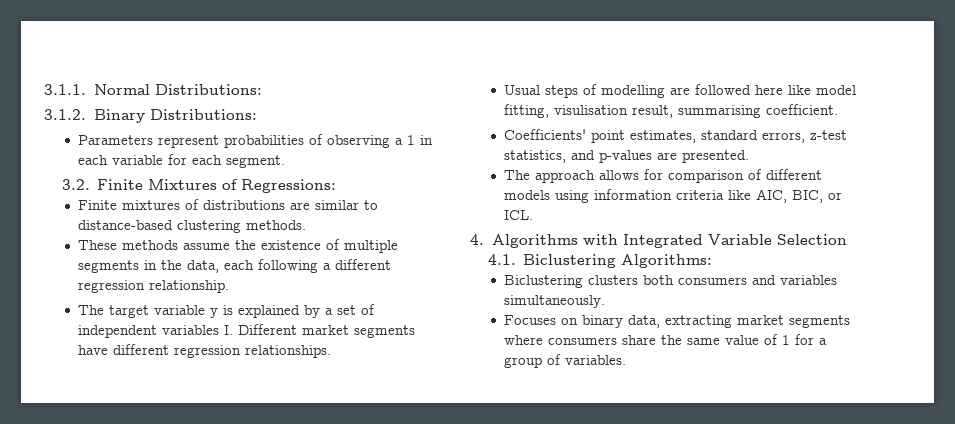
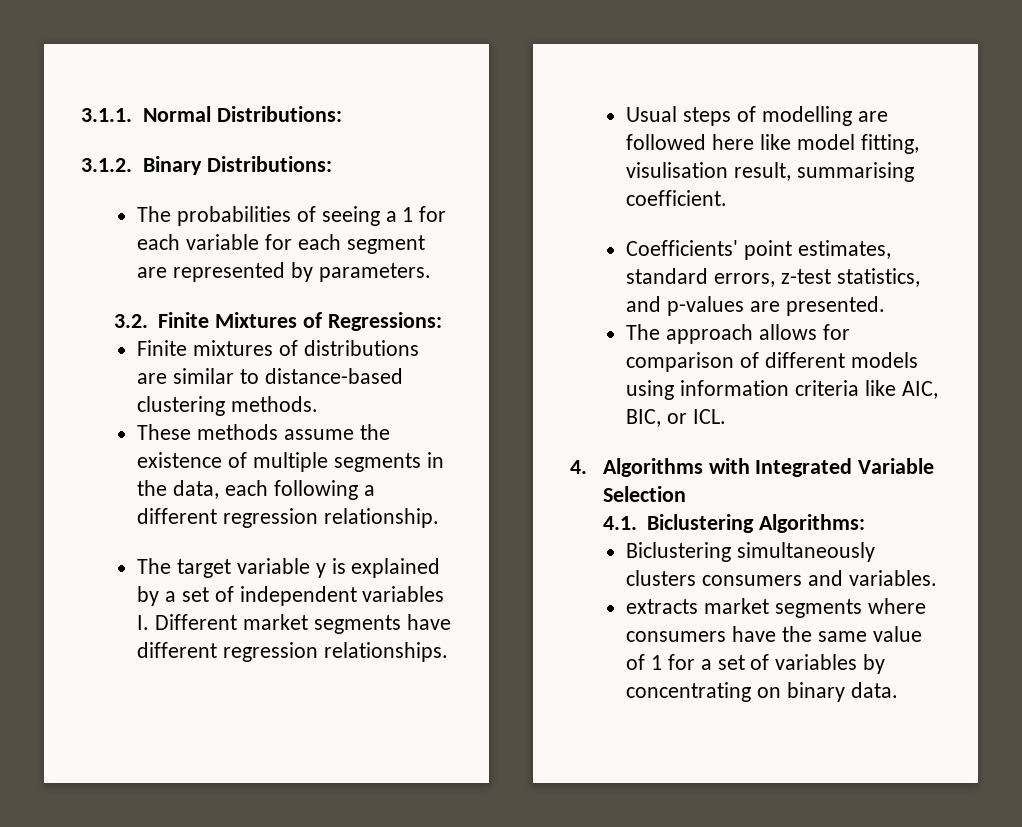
[78,135,220,148] Parameters represent -> [137,206,172,222] The
[327,135,391,148] observing -> [321,206,380,226] seeing
[420,135,434,145] in -> [419,206,447,222] for
[226,155,286,168] segment. -> [346,235,425,254] [137,262,431,282] segment are represented by parameters.
[588,275,838,285] [504,295,606,308] [504,315,733,328] clusters both consumers and variables simultaneously. // Focuses on binary data, extracting -> [737,542,876,562] [626,570,937,586] [626,599,699,614] simultaneously clusters consumers and variables. // extracts
[622,335,657,345] share -> [732,626,777,642] have
[504,354,627,368] group of variables. -> [717,654,885,674] [626,682,898,702] set of variables by concentrating on binary data.

